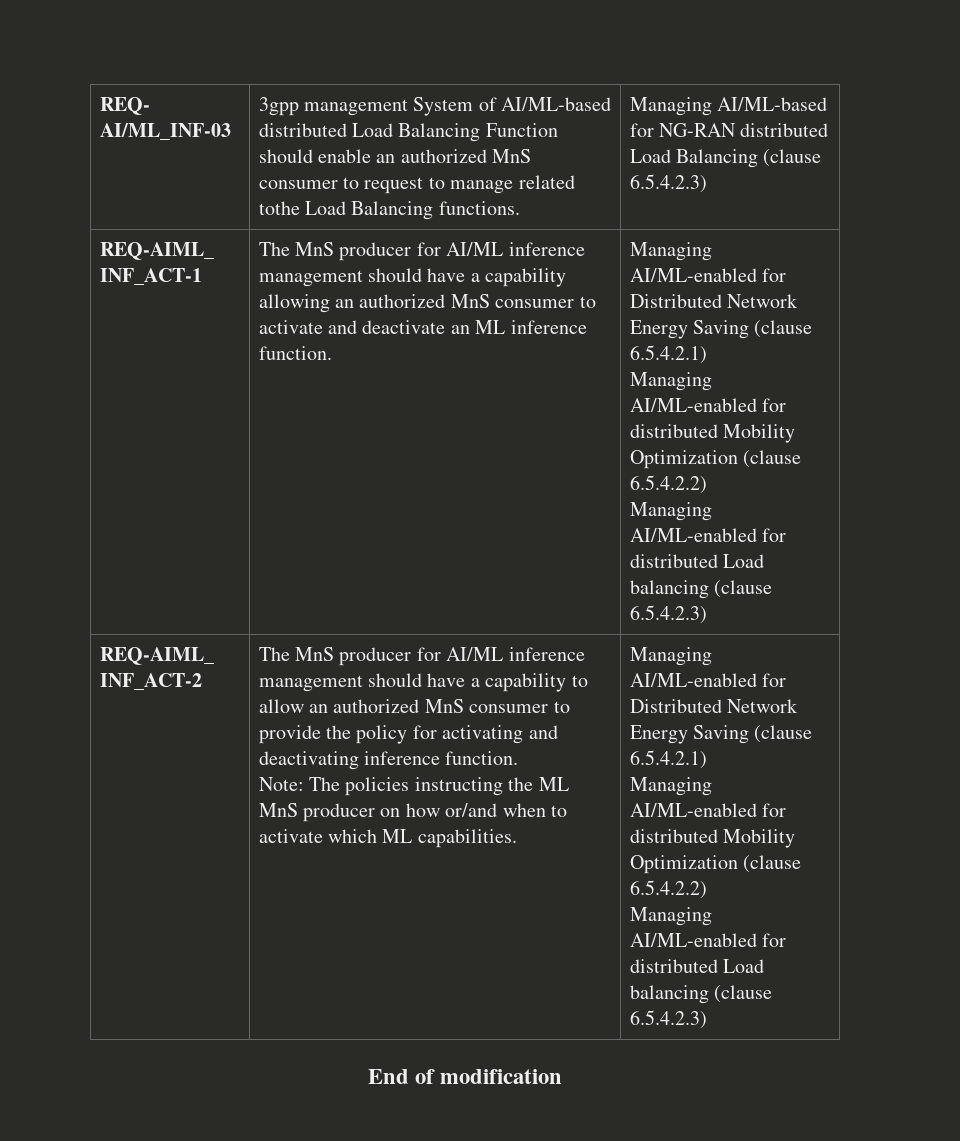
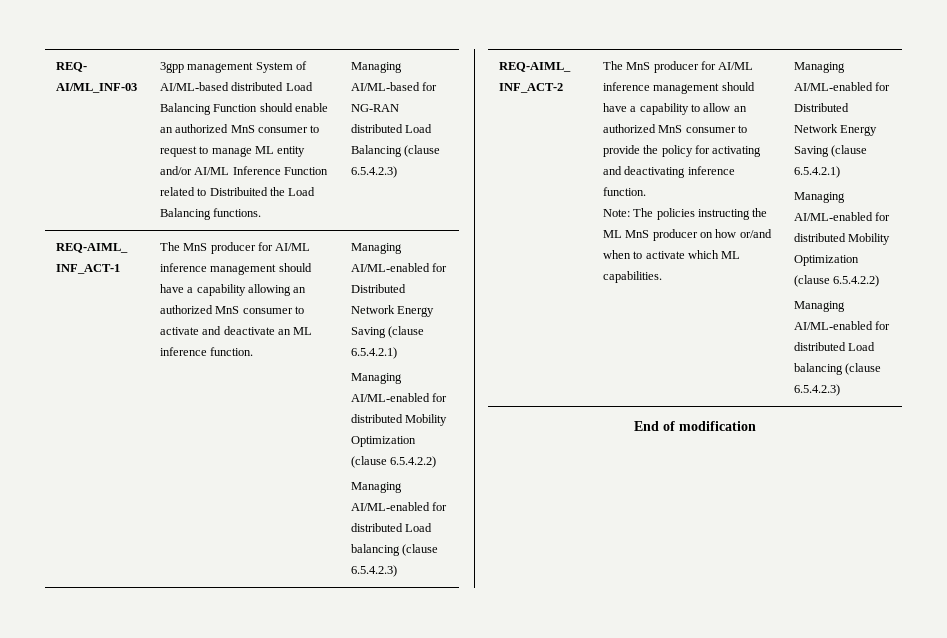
[518,175,575,189] [258,201,300,215] related tothe -> [255,146,306,157] [159,166,329,175] [159,187,286,196] ML entity and/or AI/ML Inference Function related to Distribuited the

